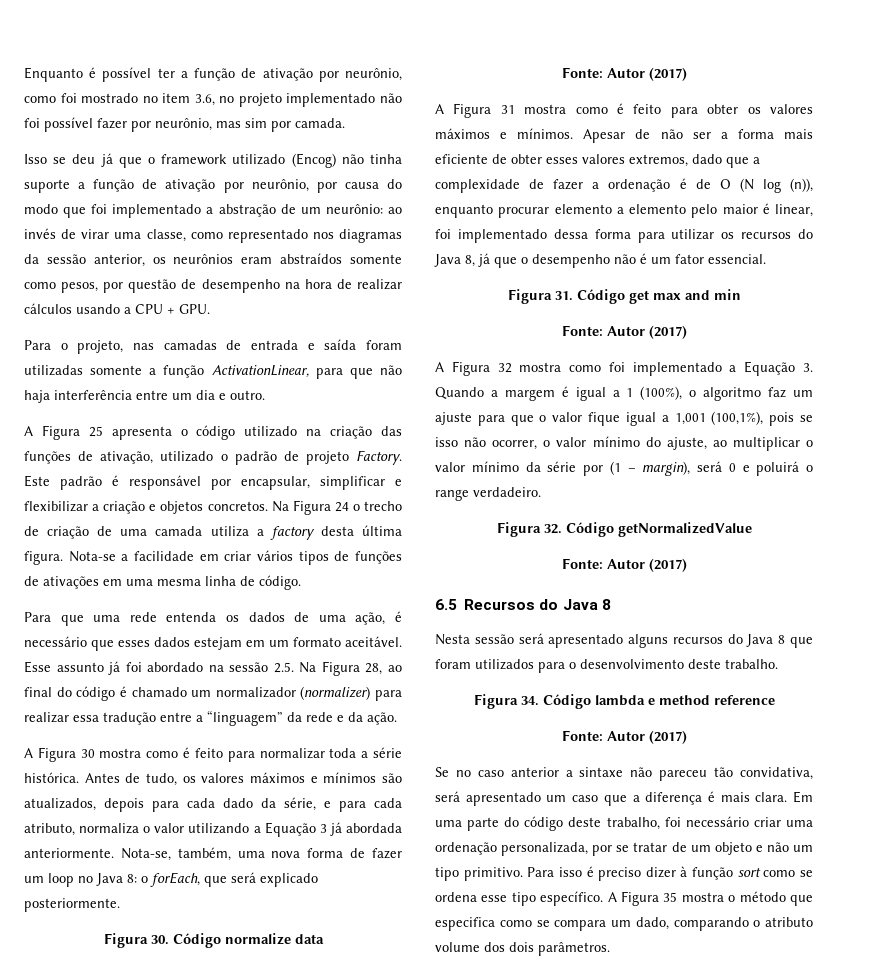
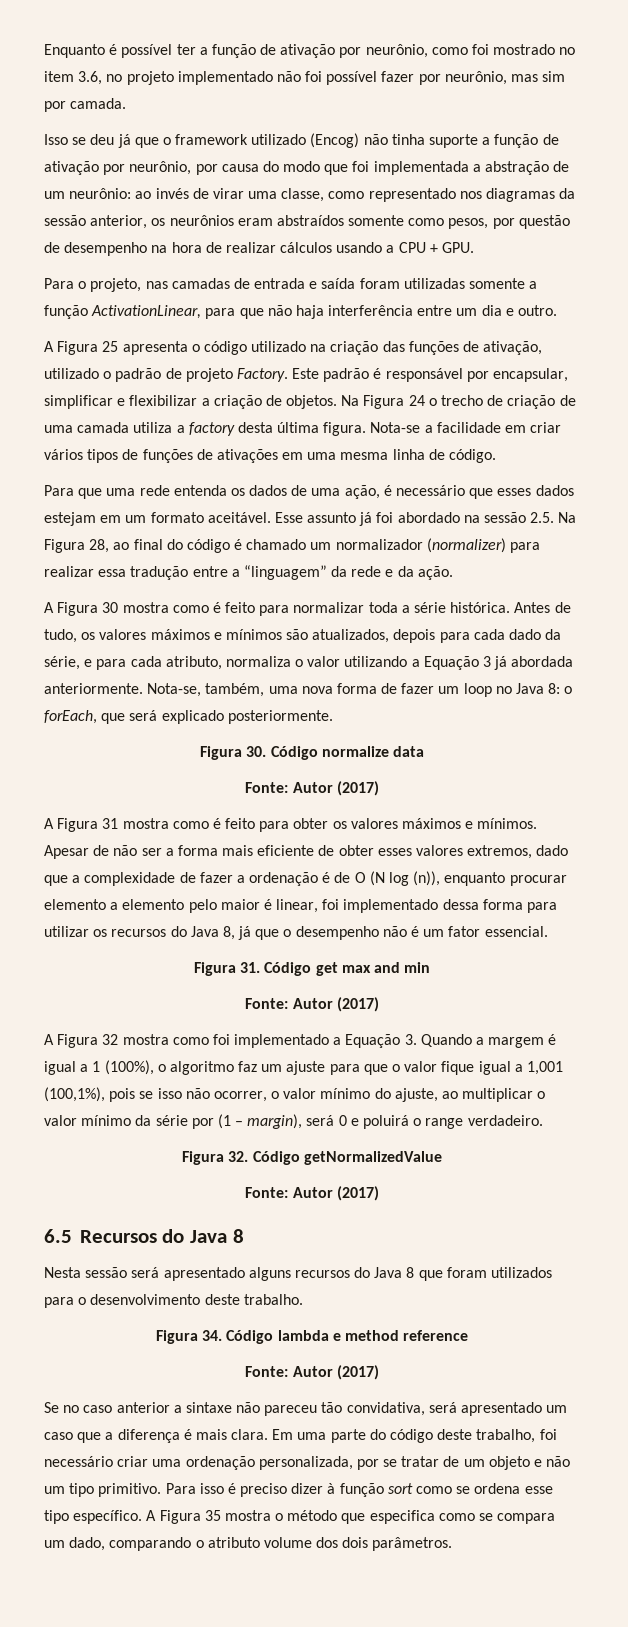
[112,204,202,218] implementado -> [373,161,469,175] implementada
[149,501,268,514] e objetos concretos. -> [265,395,338,409] de objetos.

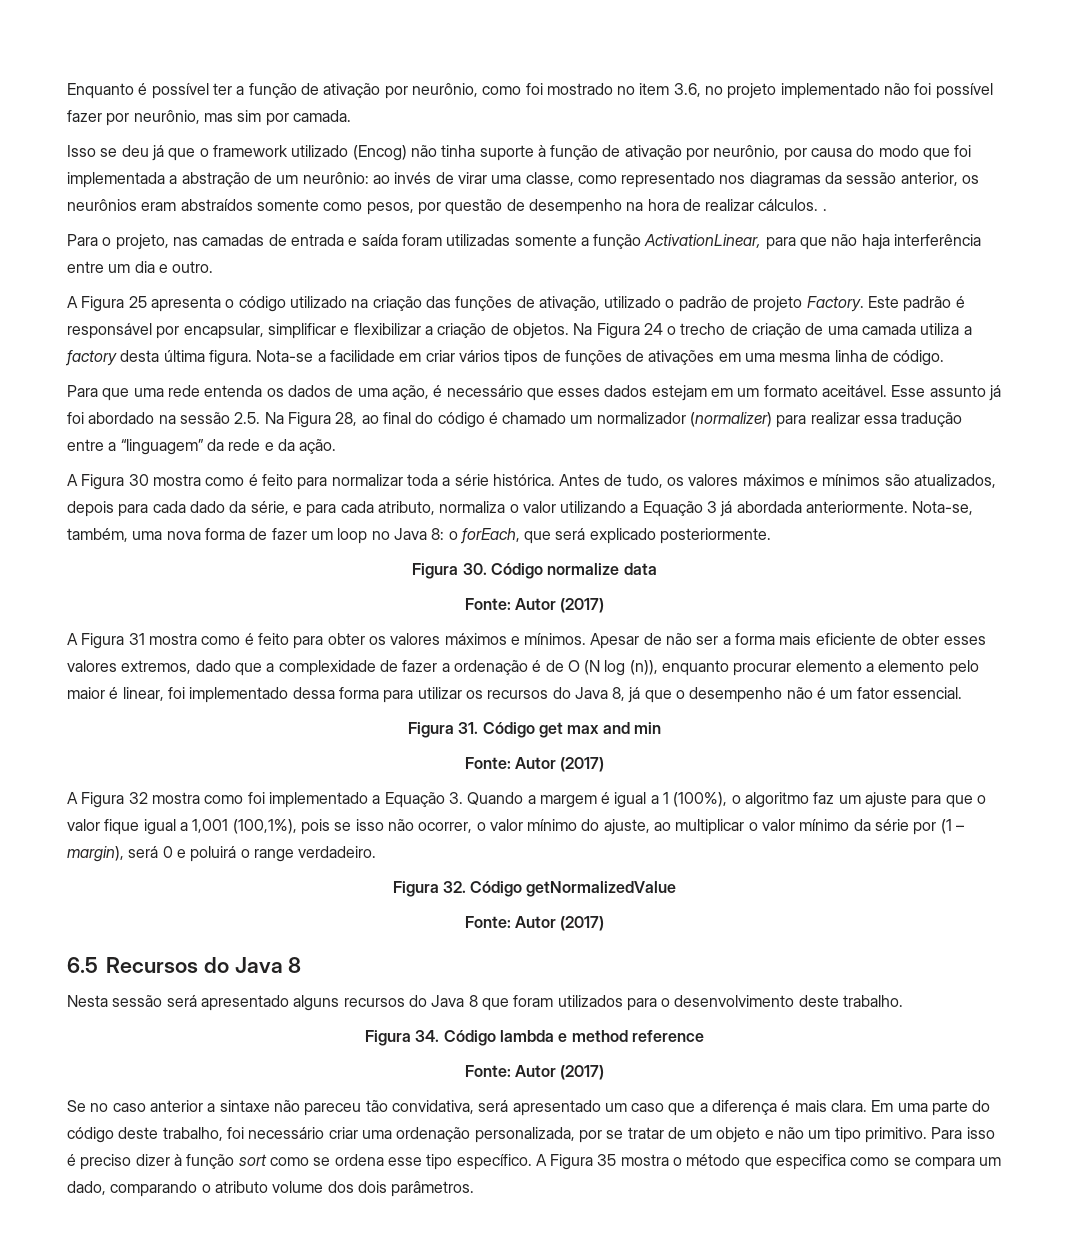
[482,137,491,145] a -> [537,145,546,157] à
[280,242,475,253] cálculos usando a CPU + GPU. -> [758,199,827,211] cálculos. .

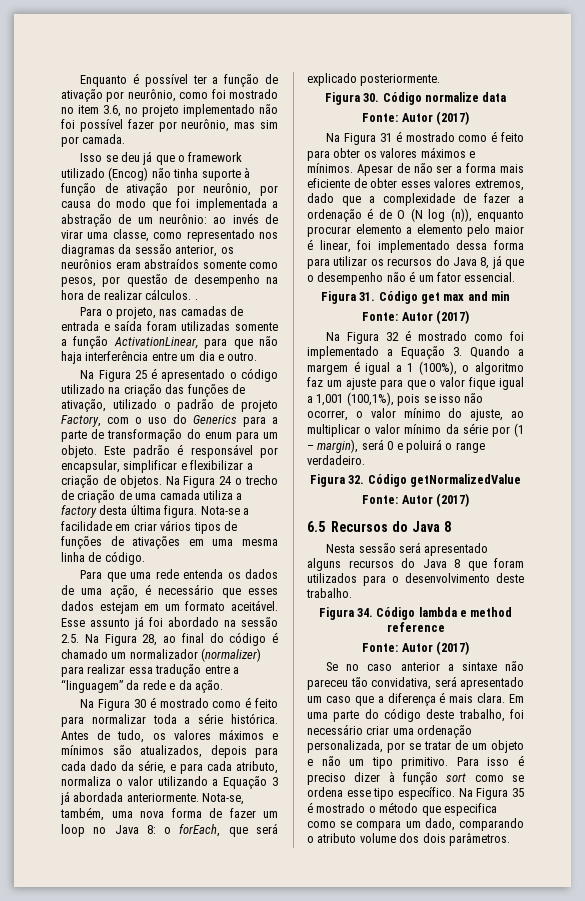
[67,296,78,308] A -> [80,370,95,379] Na
[150,296,221,312] apresenta -> [151,368,226,382] é apresentado
[806,296,864,312] Factory. -> [61,414,278,427] [61,429,278,442] [61,445,97,458] Factory, com o uso do Generics para a parte de transformação do enum para um objeto.
[67,474,78,486] A -> [80,699,95,708] Na
[152,474,201,486] mostra -> [149,697,209,708] é mostrado
[67,633,78,645] A -> [326,133,341,142] Na
[148,633,197,645] mostra -> [395,131,455,142] é mostrado
[67,792,78,804] A -> [326,332,341,341] Na
[151,792,200,804] mostra -> [405,330,468,341] é mostrado
[535,1154,547,1166] A -> [458,788,473,797] Na
[620,1154,669,1166] mostra -> [307,802,366,813] é mostrado

